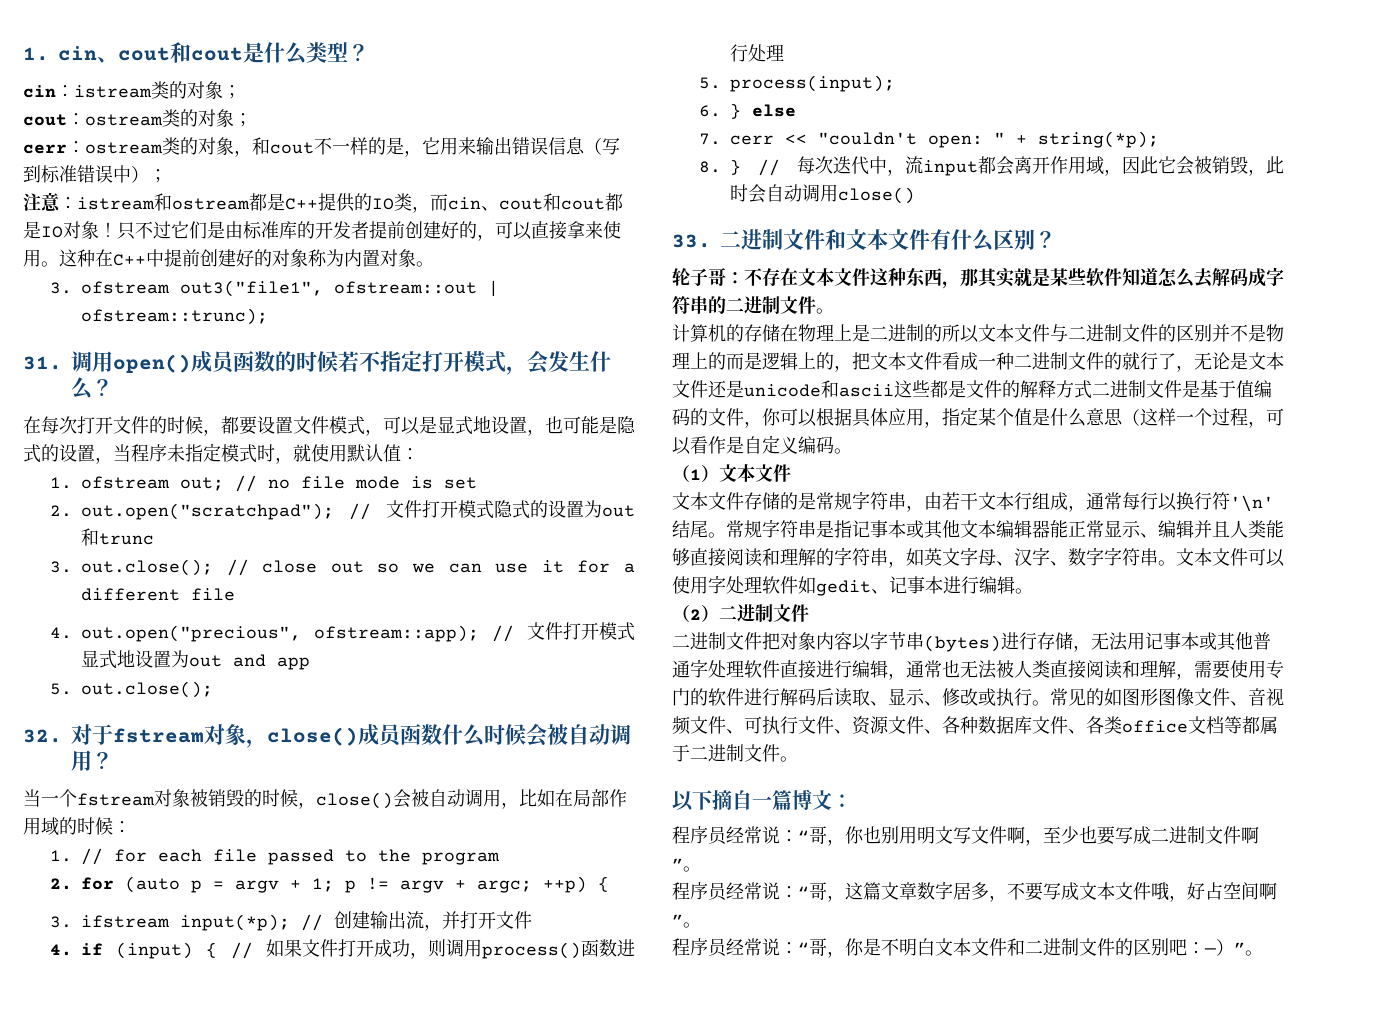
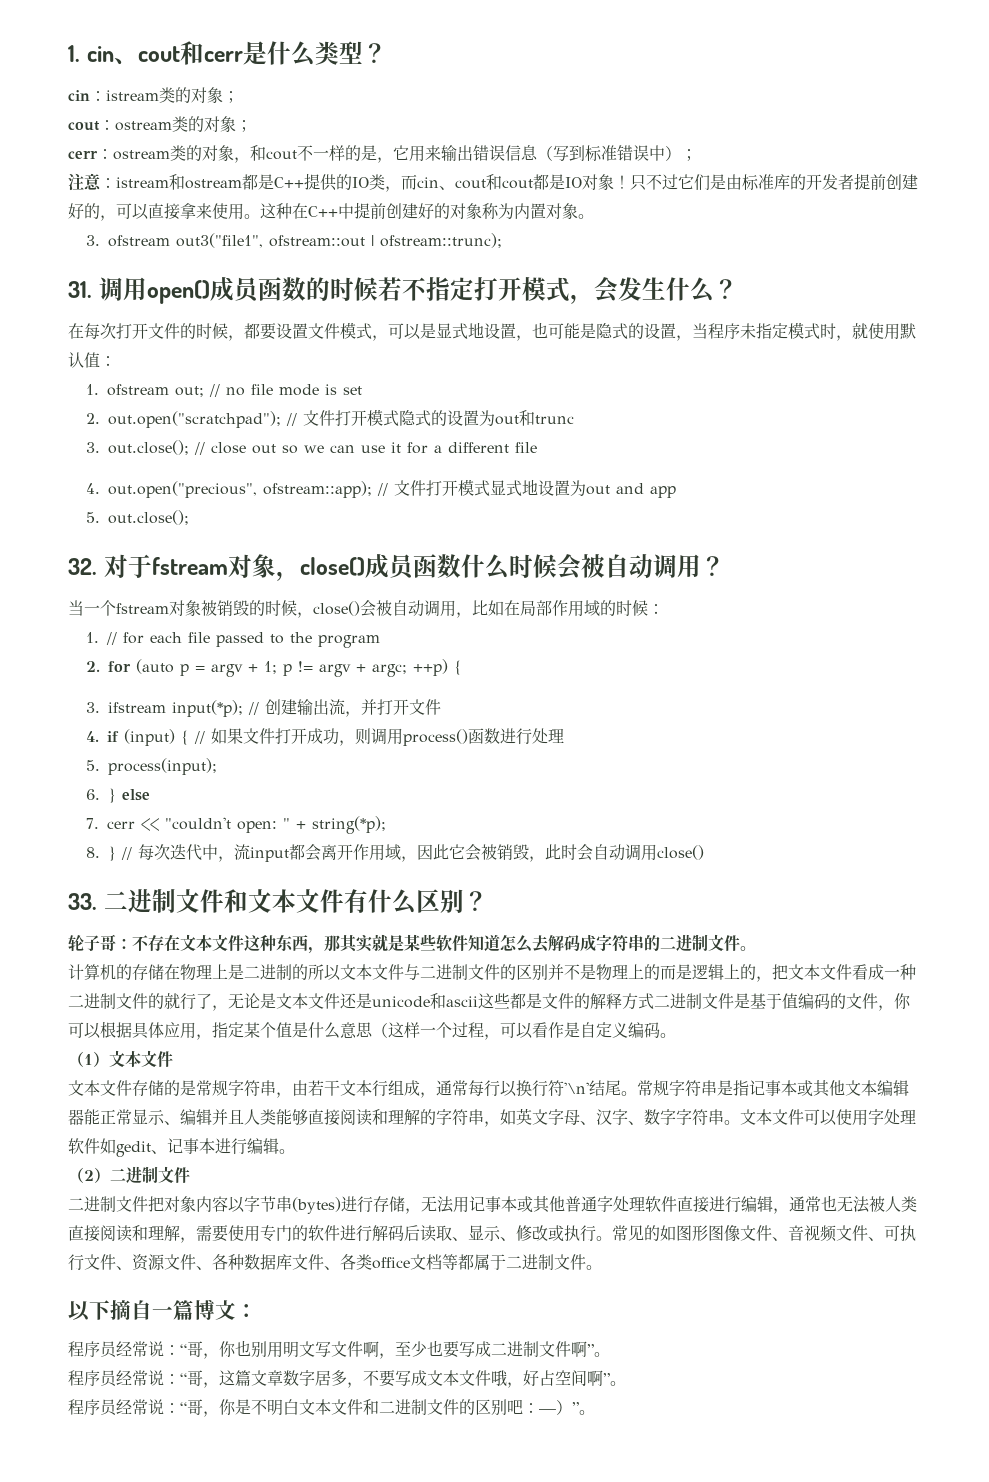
[191,47,243,61] cout -> [204,51,243,62] cerr

